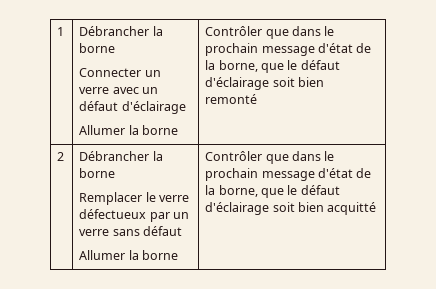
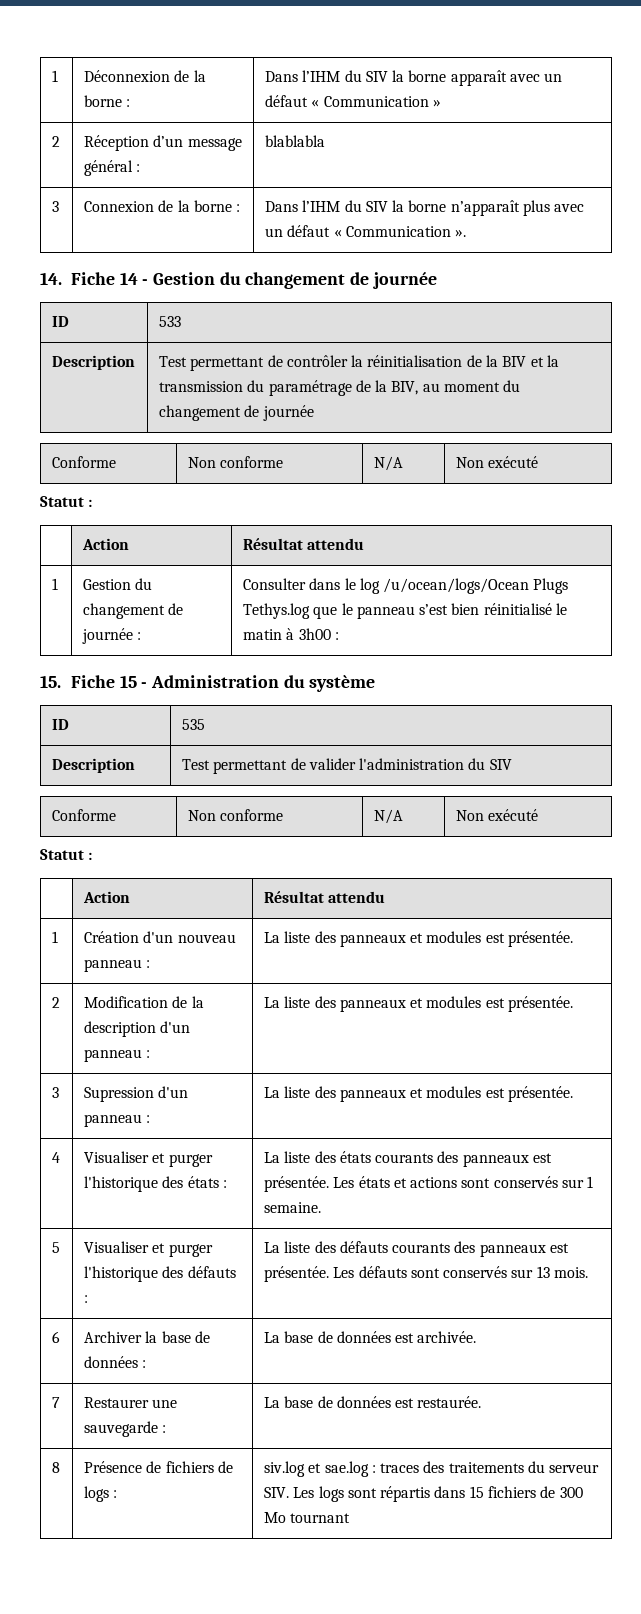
[57,27,65,36] [79,26,163,36] [79,43,116,53] [79,68,161,77] [79,87,159,94] [79,101,186,114] [79,125,179,135] [205,26,335,39] [205,43,372,56] [205,60,340,73] [205,77,325,90] [205,94,258,104] [57,152,65,161] [79,151,163,161] [79,168,116,178] [79,192,190,205] [79,209,190,222] [79,226,183,236] [79,250,179,260] [205,151,335,164] [205,168,372,181] [205,185,340,198] [205,202,377,215] 1 | Débrancher la borne // Connecter un verre avec un défaut d'éclairage // Allumer la borne | Contrôler que dans le prochain message d'état de la borne, que le défaut d'éclairage soit bien remonté // 2 | Débrancher la borne // Remplacer le verre défectueux par un verre sans défaut // Allumer la borne | Contrôler que dans le prochain message d'état de la borne, que le défaut d'éclairage soit bien acquitté -> [51,70,58,82] [83,70,206,82] [83,95,131,107] [264,70,563,86] [264,95,441,107] [51,136,60,147] [83,135,242,151] [83,160,141,176] [264,135,325,147] [51,201,59,212] [83,200,241,212] [264,200,585,216] [264,225,467,237] [40,272,437,289] [51,316,69,327] [158,316,181,327] [51,355,135,370] [158,355,560,371] [158,380,521,396] [158,405,314,421] [51,456,116,468] [187,456,284,468] [373,456,403,471] [455,456,539,468] [40,496,93,507] [81,538,129,550] [242,538,365,550] [51,578,58,590] [82,578,153,590] [82,603,184,619] [81,628,142,644] [242,578,569,594] [242,603,568,619] [242,628,339,640] [40,675,376,692] [51,719,69,730] [181,719,205,730] [51,758,135,773] [181,758,512,774] [51,809,116,821] [187,809,284,821] [373,809,403,824] [455,809,539,821] [40,849,93,860] [82,891,130,903] [263,891,386,903] [51,931,58,943] [83,931,236,943] [83,959,151,972] [263,931,574,947] [51,997,60,1008] [83,996,204,1008] [83,1021,191,1037] [83,1049,151,1062] [263,996,574,1012] [51,1087,59,1098] [83,1086,189,1102] [83,1114,151,1127] [263,1086,574,1102] [51,1152,60,1163] [83,1151,213,1167] [83,1176,227,1192] [263,1151,553,1167] [263,1176,594,1192] [263,1202,321,1213] [51,1242,60,1253] [83,1241,213,1257] [83,1266,236,1282] [83,1295,88,1303] [263,1241,570,1257] [263,1266,589,1282] [51,1331,60,1343] [83,1331,210,1343] [83,1356,147,1368] [263,1331,477,1343] [51,1397,60,1408] [83,1397,178,1408] [83,1421,167,1437] [263,1396,482,1408] [51,1462,60,1473] [83,1461,233,1473] [83,1486,118,1502] [263,1461,600,1477] [263,1486,583,1502] [263,1512,351,1523] 1 | Déconnexion de la borne : | Dans l’IHM du SIV la borne apparaît avec un défaut « Communication » // 2 | Réception d’un message général : | blablabla // 3 | Connexion de la borne : | Dans l’IHM du SIV la borne n’apparaît plus avec un défaut « Communication ». // 14. Fiche 14 - Gestion du changement de journée // ID | 533 // Description | Test permettant de contrôler la réinitialisation de la BIV et la transmission du paramétrage de la BIV, au moment du changement de journée // Conforme | Non conforme | N/A | Non exécuté // Statut : // | Action | Résultat attendu // 1 | Gestion du changement de journée : | Consulter dans le log /u/ocean/logs/Ocean Plugs Tethys.log que le panneau s’est bien réinitialisé le matin à 3h00 : // 15. Fiche 15 - Administration du système // ID | 535 // Description | Test permettant de valider l'administration du SIV // Conforme | Non conforme | N/A | Non exécuté // Statut : // | Action | Résultat attendu // 1 | Création d'un nouveau panneau : | La liste des panneaux et modules est présentée. // 2 | Modification de la description d'un panneau : | La liste des panneaux et modules est présentée. // 3 | Supression d'un panneau : | La liste des panneaux et modules est présentée. // 4 | Visualiser et purger l'historique des états : | La liste des états courants des panneaux est présentée. Les états et actions sont conservés sur 1 semaine. // 5 | Visualiser et purger l'historique des défauts : | La liste des défauts courants des panneaux est présentée. Les défauts sont conservés sur 13 mois. // 6 | Archiver la base de données : | La base de données est archivée. // 7 | Restaurer une sauvegarde : | La base de données est restaurée. // 8 | Présence de fichiers de logs : | siv.log et sae.log : traces des traitements du serveur SIV. Les logs sont répartis dans 15 fichiers de 300 Mo tournant

